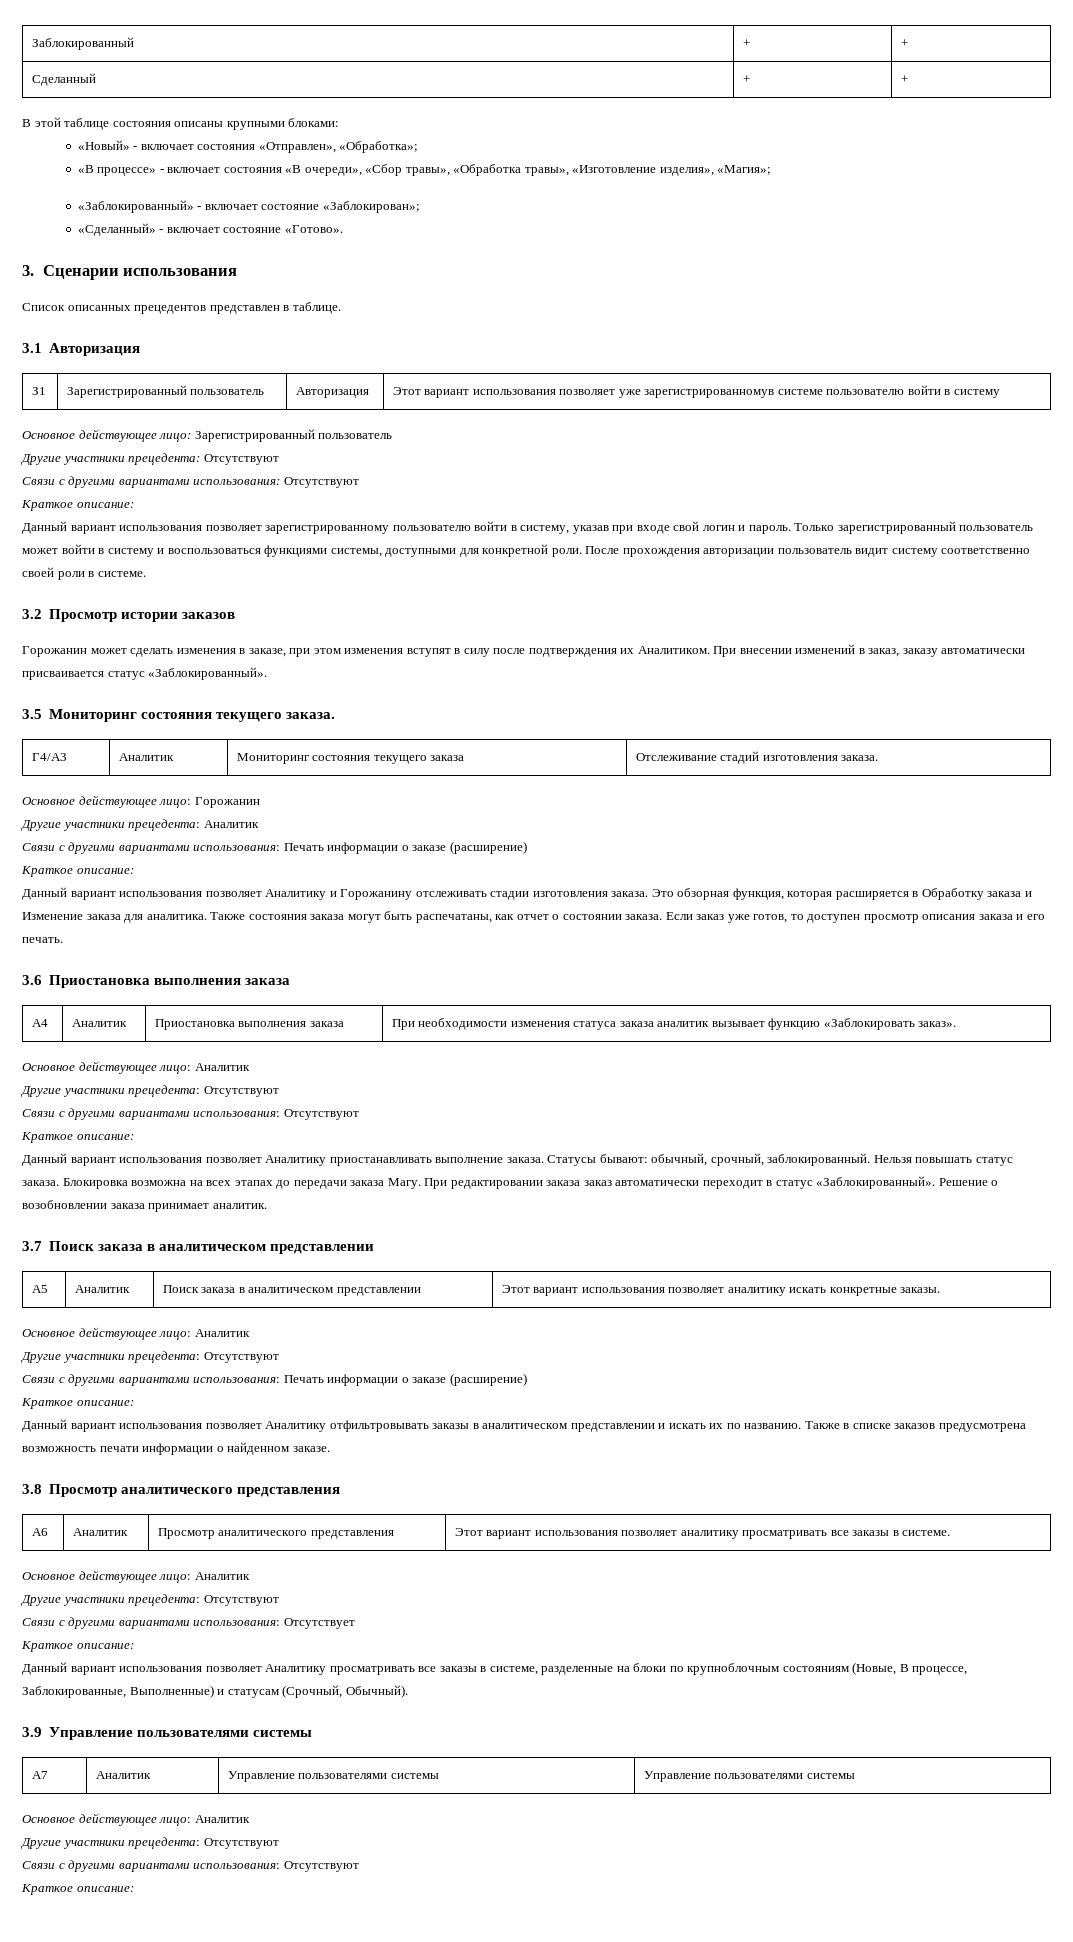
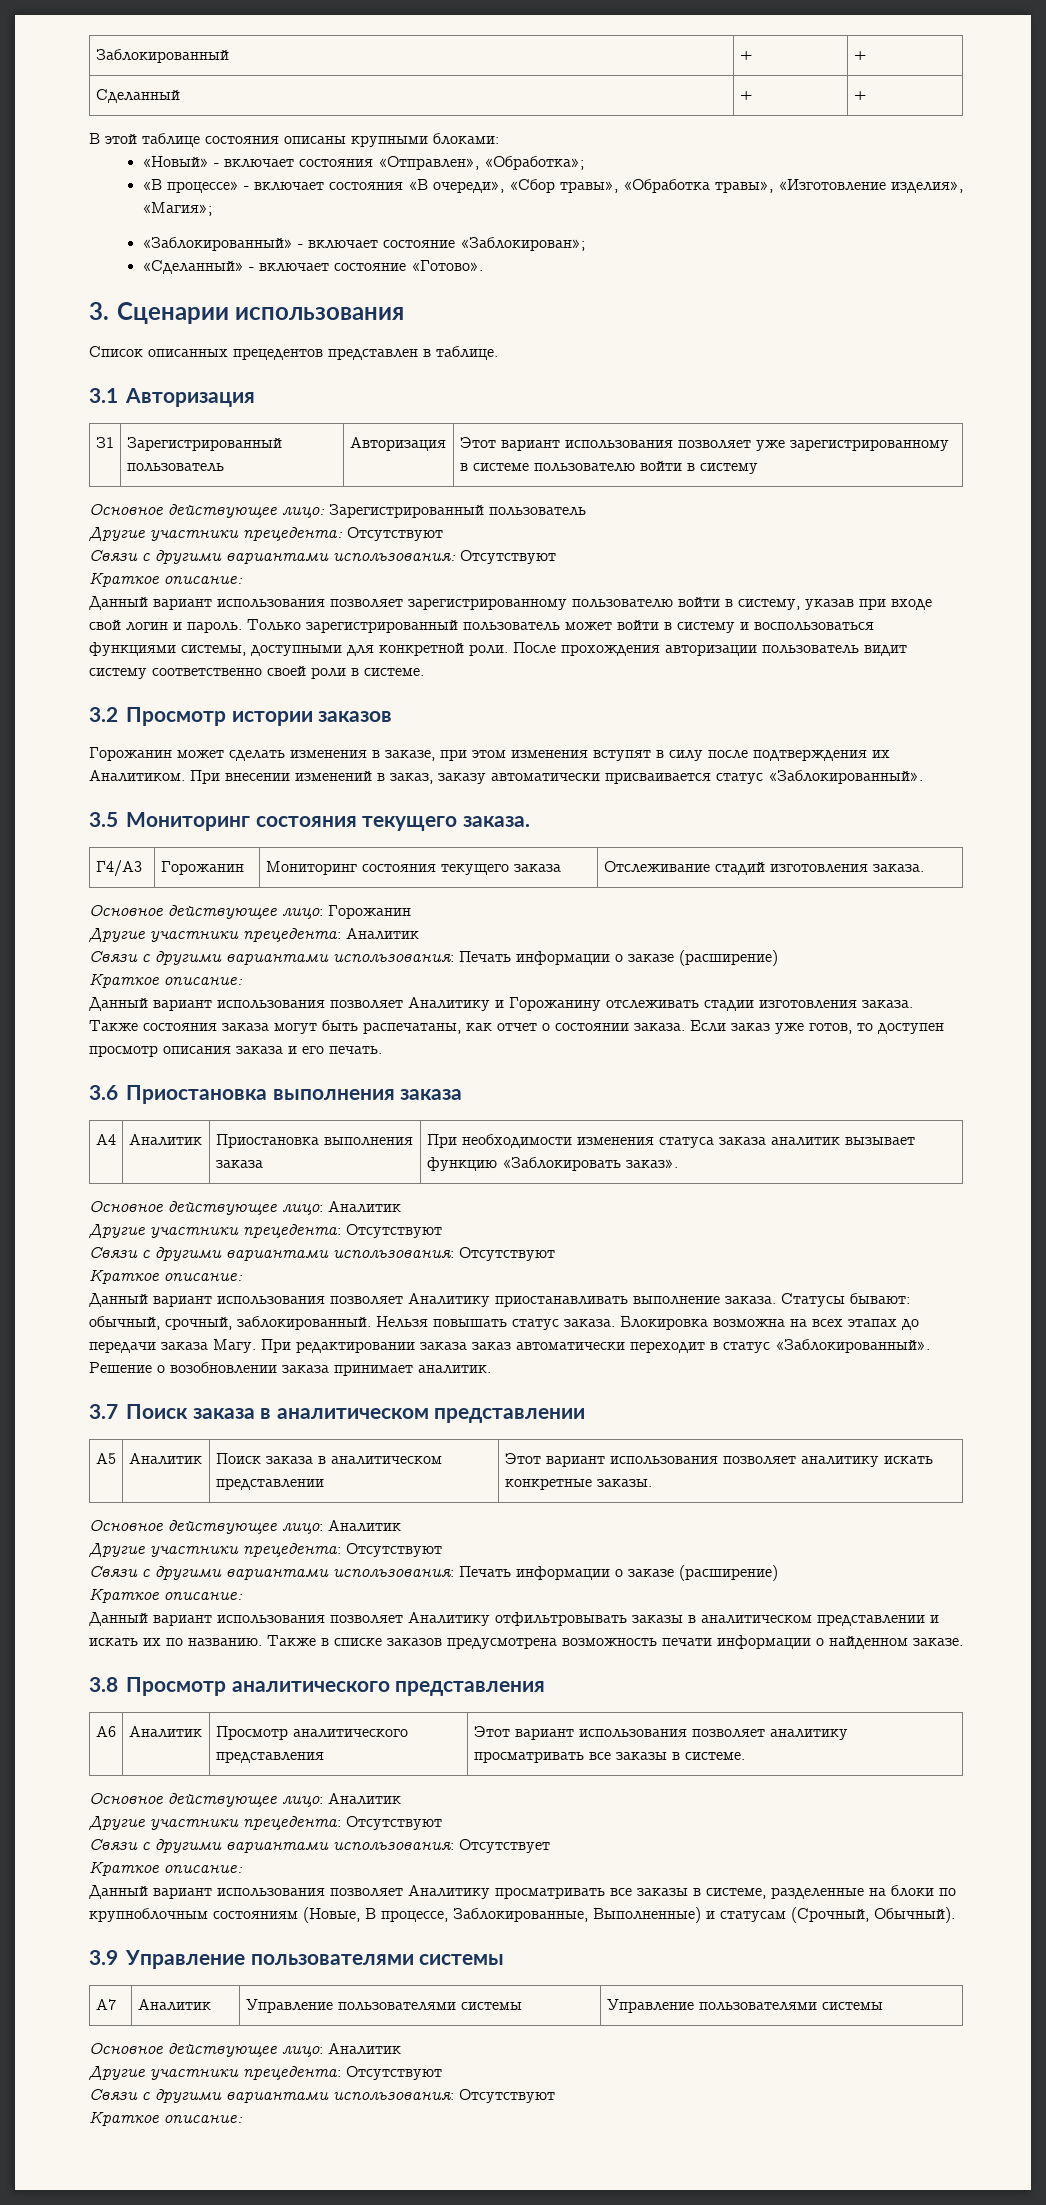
[644,389,775,398] зарегистрированномув -> [789,439,949,451] [459,463,468,471] зарегистрированному в
[118,753,174,761] Аналитик -> [160,861,244,875] Горожанин
[651,888,1032,900] [22,912,207,923] Это обзорная функция, которая расширяется в Обработку заказа и Изменение заказа для аналитика. -> (913, 1004) none

